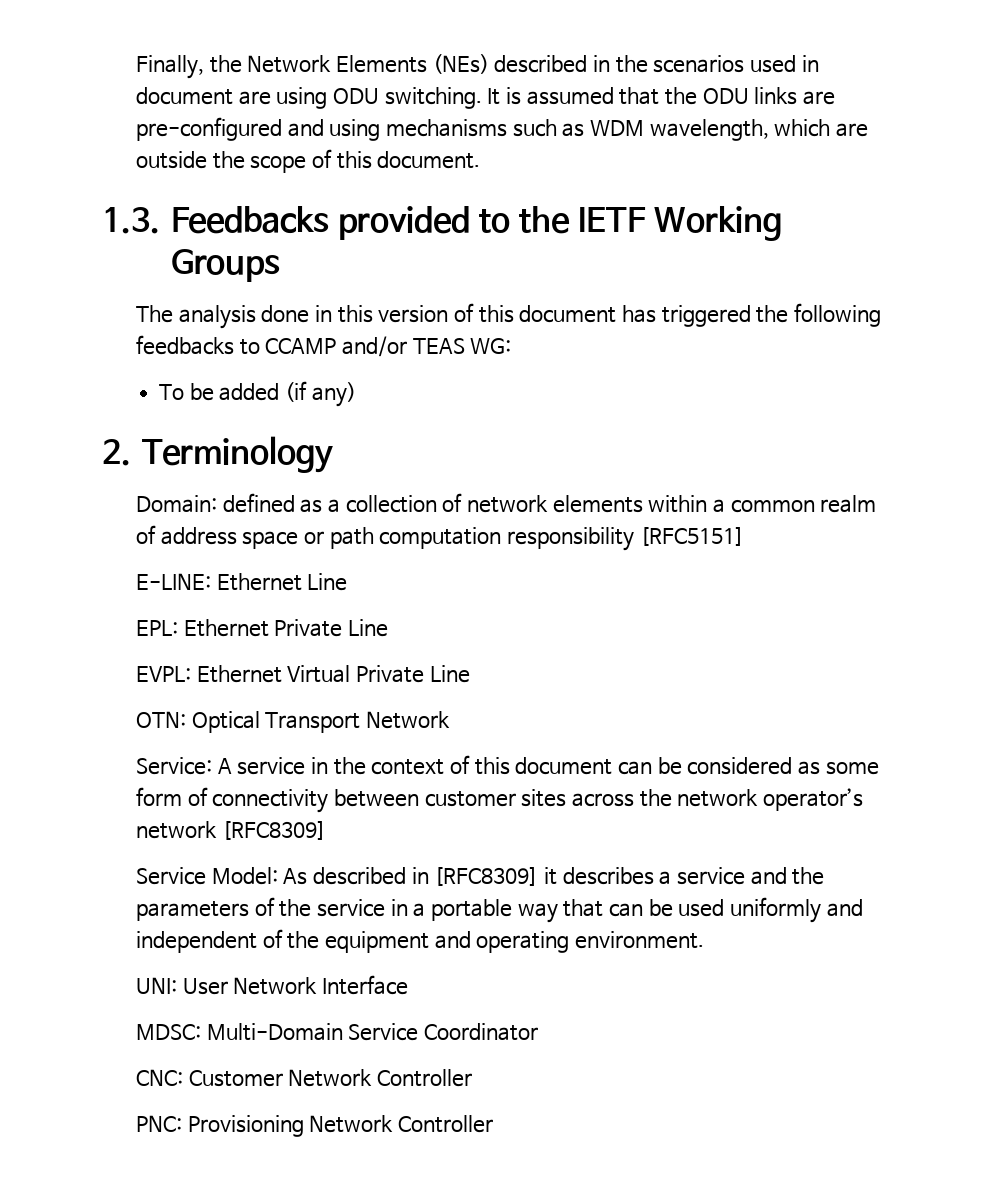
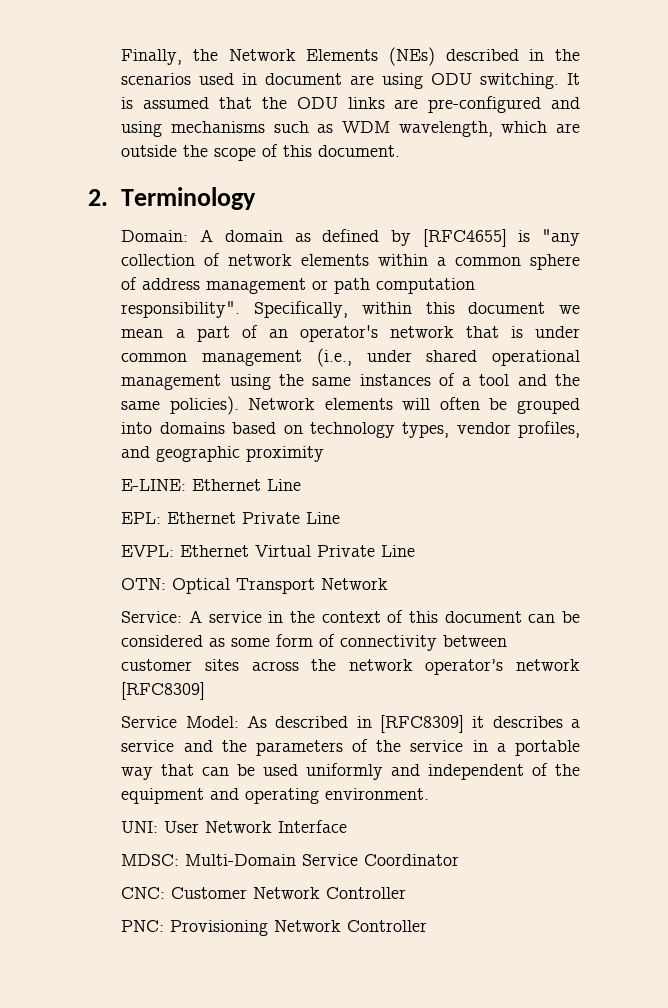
[102,206,783,241] [170,249,281,282] [135,303,881,329] [135,335,512,357] [159,381,356,407] [102,436,334,473] [135,493,340,513] 1.3. Feedbacks provided to the IETF Working Groups // The analysis done in this version of this document has triggered the following feedbacks to CCAMP and/or TEAS WG: // To be added (if any) // 2. Terminology // Domain: defined as a -> [88,187,257,210] [121,229,581,247] 2. Terminology // Domain: A domain as defined by [RFC4655] is "any
[820,495,877,513] realm -> [530,254,580,270] sphere
[242,531,299,549] space -> [206,278,307,294] management
[506,527,744,551] responsibility [RFC5151] -> [121,301,580,318] [121,325,581,342] [121,348,580,367] [121,373,581,390] [121,396,580,415] [121,421,580,438] [121,446,325,462] responsibility". Specifically, within this document we mean a part of an operator's network that is under common management (i.e., under shared operational management using the same instances of a tool and the same policies). Network elements will often be grouped into domains based on technology types, vendor profiles, and geographic proximity

